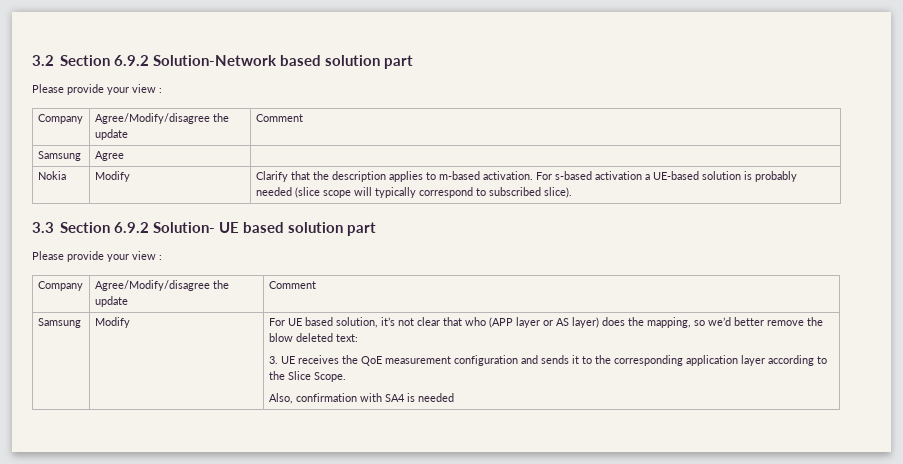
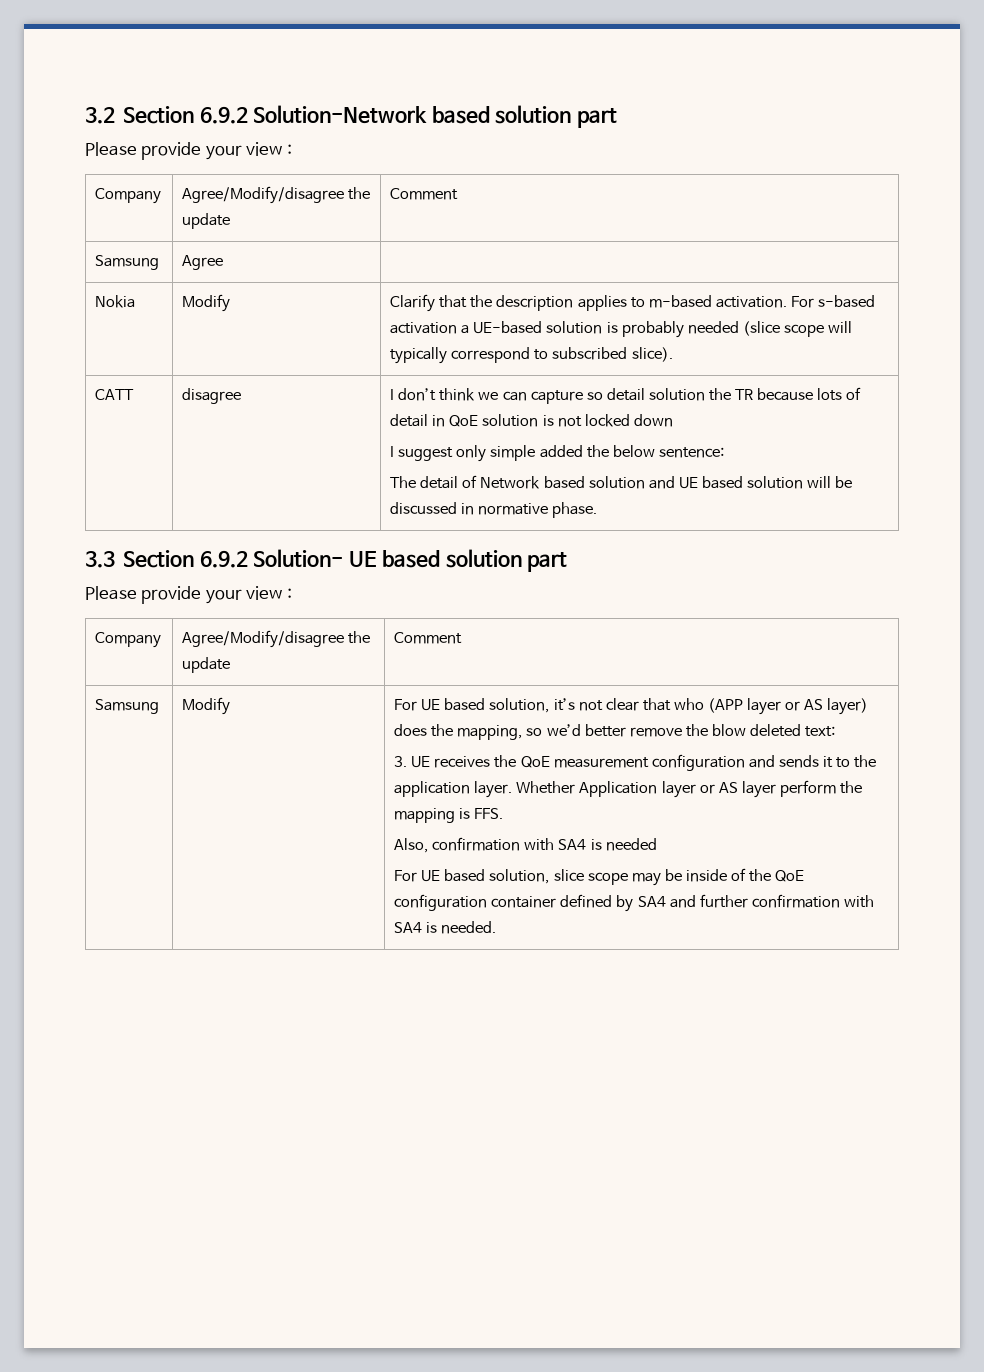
(572, 192) none -> [95,389,135,400] [182,388,242,404] [390,387,861,404] [390,414,673,427] [390,445,724,462] [390,475,852,489] [390,502,598,518] // CATT | disagree | I don’t think we can capture so detail solution the TR because lots of detail in QoE solution is not locked down // I suggest only simple added the below sentence: // The detail of Network based solution and UE based solution will be discussed in normative phase.
[613,355,827,366] [268,371,346,382] corresponding application layer according to the Slice Scope. -> [394,780,862,798] [394,808,504,823] application layer. Whether Application layer or AS layer perform the mapping is FFS.
(454, 397) none -> [394,868,804,886] [394,894,874,912] [394,921,497,934] // For UE based solution, slice scope may be inside of the QoE configuration container defined by SA4 and further confirmation with SA4 is needed.

